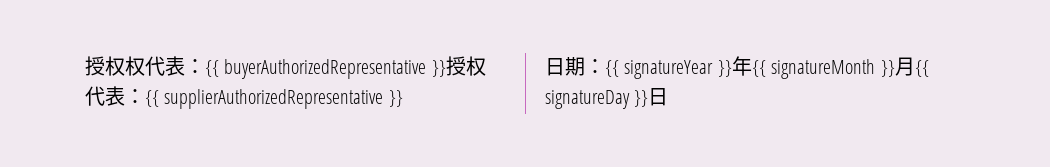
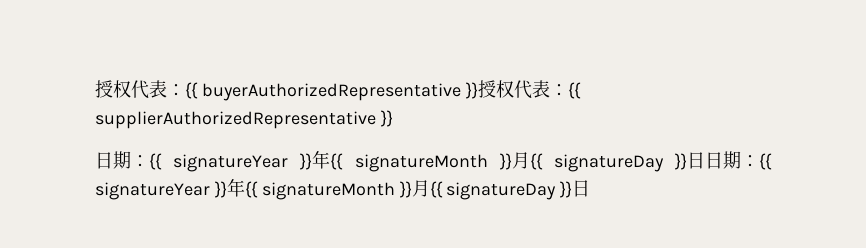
[85,56,145,76] 授权权 -> [95,80,131,98] 授权
(669, 97) none -> [705,151,773,170] [95,178,591,200] 日期：{{ signatureYear }}年{{ signatureMonth }}月{{ signatureDay }}日

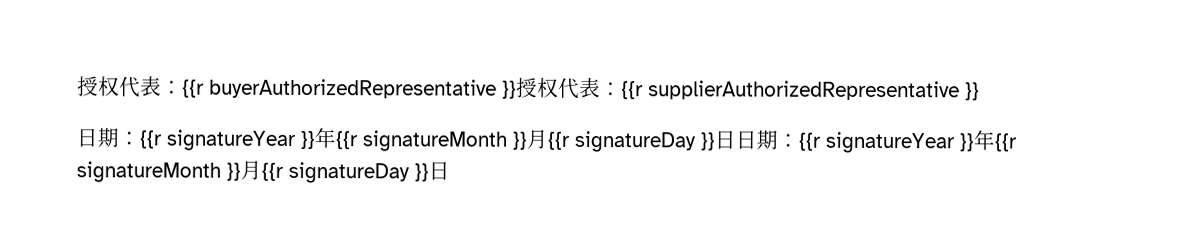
[95,80,198,99] 授权代表：{{ -> [77,76,205,98] 授权代表：{{r
[567,82,581,99] {{ -> [621,81,644,100] {{r
[149,150,543,172] {{ signatureYear }}年{{ signatureMonth }}月{{ -> [139,128,570,152] {{r signatureYear }}年{{r signatureMonth }}月{{r
[759,153,773,170] [95,178,443,200] {{ signatureYear }}年{{ signatureMonth }}月{{ -> [798,130,1017,154] [76,160,284,183] {{r signatureYear }}年{{r signatureMonth }}月{{r

